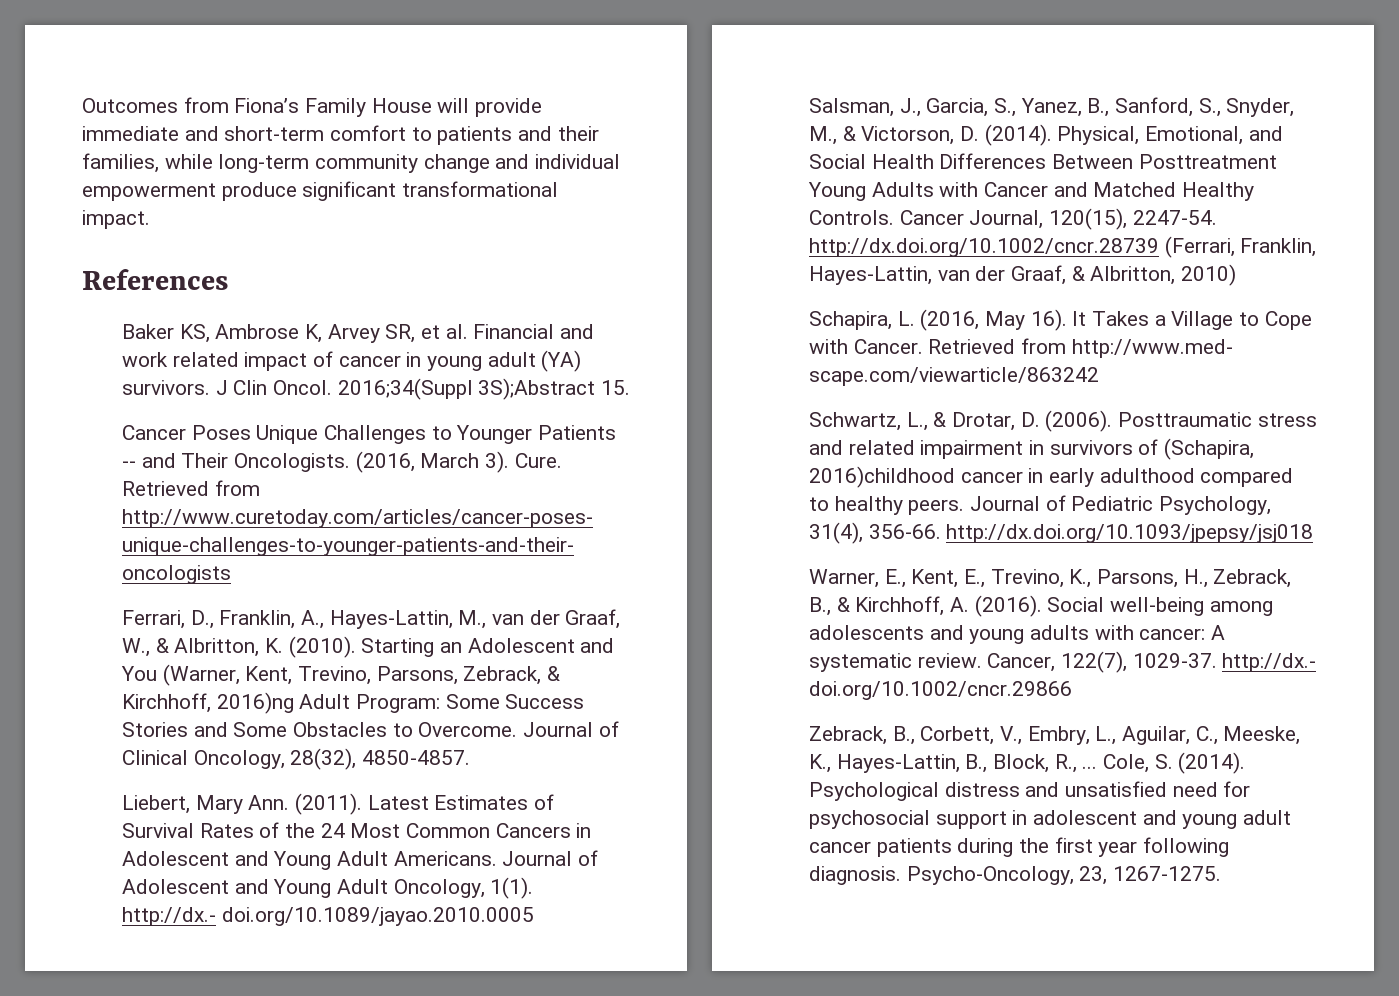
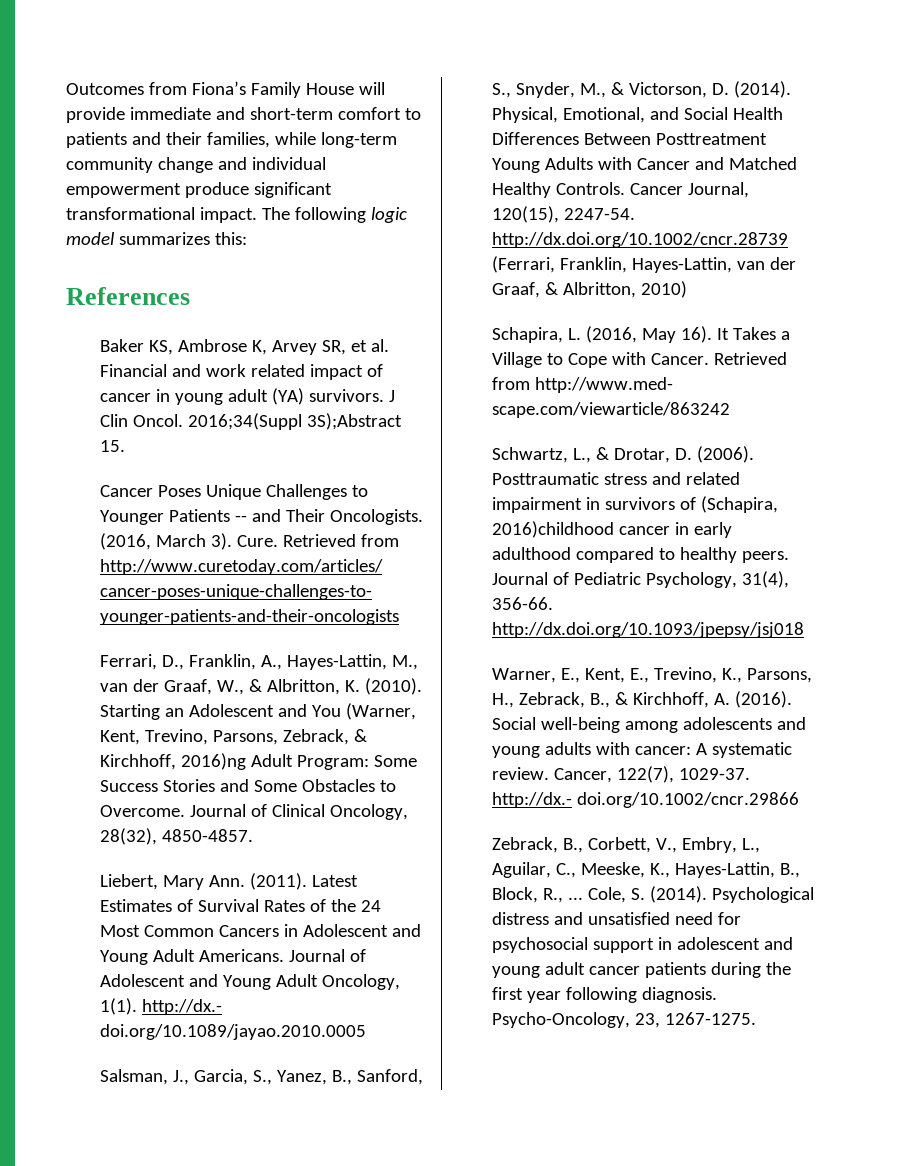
(150, 219) none -> [261,207,407,223] [66,232,247,245] The following logic model summarizes this:

